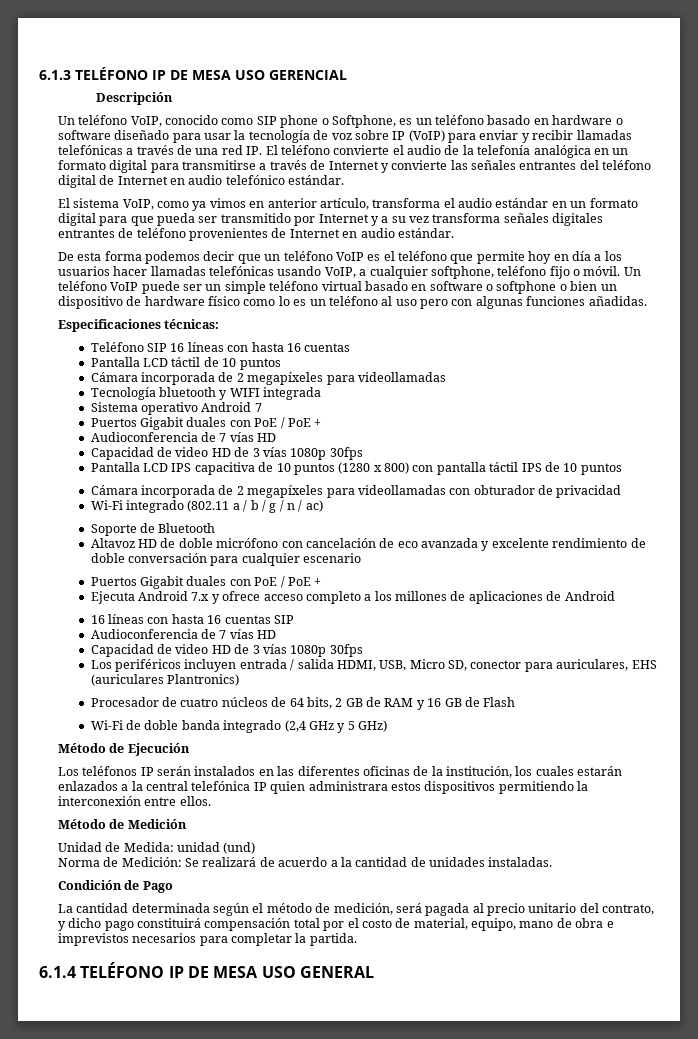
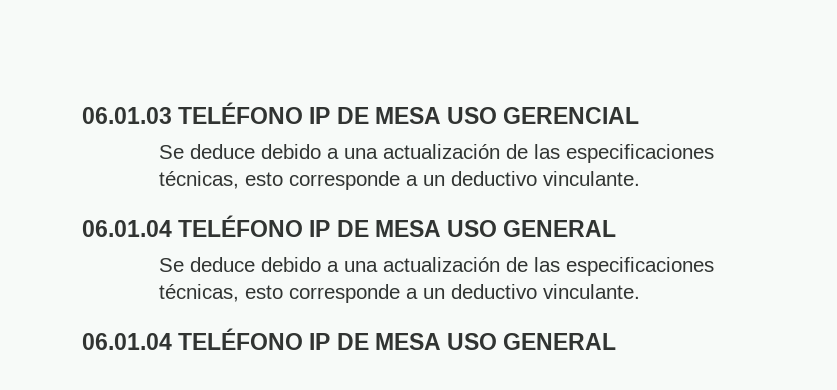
[39,70,71,80] 6.1.3 -> [82,107,172,124] 06.01.03
[95,92,173,105] [57,115,623,128] [57,130,632,143] [57,145,629,158] [57,160,652,173] [57,175,345,188] [57,198,638,211] [57,213,604,226] [57,228,454,241] [57,251,622,264] [57,266,641,279] [57,281,617,294] [57,296,647,309] [57,319,220,332] [90,342,351,352] [90,357,281,370] [90,372,446,385] [90,387,322,400] [90,402,262,415] [90,417,322,430] [90,432,277,442] [90,447,363,460] [90,462,622,475] [90,485,622,498] [90,500,323,513] [90,523,216,536] [90,538,646,551] [90,553,362,566] [90,576,322,589] [90,591,615,604] [90,614,294,624] [90,629,277,639] [90,644,363,657] [90,659,657,672] [90,674,240,686] [90,697,516,710] [90,720,388,733] [57,743,190,756] [57,766,623,778] [57,781,589,794] [57,796,211,806] [57,819,187,829] [57,842,256,854] [57,857,553,867] [57,880,173,893] [57,903,655,916] [57,918,614,931] [57,933,357,946] [39,962,374,978] Descripción // Un teléfono VoIP, conocido como SIP phone o Softphone, es un teléfono basado en hardware o software diseñado para usar la tecnología de voz sobre IP (VoIP) para enviar y recibir llamadas telefónicas a través de una red IP. El teléfono convierte el audio de la telefonía analógica en un formato digital para transmitirse a través de Internet y convierte las señales entrantes del teléfono digital de Internet en audio telefónico estándar. // El sistema VoIP, como ya vimos en anterior artículo, transforma el audio estándar en un formato digital para que pueda ser transmitido por Internet y a su vez transforma señales digitales entrantes de teléfono provenientes de Internet en audio estándar. // De esta forma podemos decir que un teléfono VoIP es el teléfono que permite hoy en día a los usuarios hacer llamadas telefónicas usando VoIP, a cualquier softphone, teléfono fijo o móvil. Un teléfono VoIP puede ser un simple teléfono virtual basado en software o softphone o bien un dispositivo de hardware físico como lo es un teléfono al uso pero con algunas funciones añadidas. // Especificaciones técnicas: // Teléfono SIP 16 líneas con hasta 16 cuentas // Pantalla LCD táctil de 10 puntos // Cámara incorporada de 2 megapíxeles para videollamadas // Tecnología bluetooth y WIFI integrada // Sistema operativo Android 7 // Puertos Gigabit duales con PoE / PoE + // Audioconferencia de 7 vías HD // Capacidad de video HD de 3 vías 1080p 30fps // Pantalla LCD IPS capacitiva de 10 puntos (1280 x 800) con pantalla táctil IPS de 10 puntos // Cámara incorporada de 2 megapíxeles para videollamadas con obturador de privacidad // Wi-Fi integrado (802.11 a / b / g / n / ac) // Soporte de Bluetooth // Altavoz HD de doble micrófono con cancelación de eco avanzada y excelente rendimiento de doble conversación para cualquier escenario // Puertos Gigabit duales con PoE / PoE + // Ejecuta Android 7.x y ofrece acceso completo a los millones de aplicaciones de Android // 16 líneas con hasta 16 cuentas SIP // Audioconferencia de 7 vías HD // Capacidad de video HD de 3 vías 1080p 30fps // Los periféricos incluyen entrada / salida HDMI, USB, Micro SD, conector para auriculares, EHS (auriculares Plantronics) // Procesador de cuatro núcleos de 64 bits, 2 GB de RAM y 16 GB de Flash // Wi-Fi de doble banda integrado (2,4 GHz y 5 GHz) // Método de Ejecución // Los teléfonos IP serán instalados en las diferentes oficinas de la institución, los cuales estarán enlazados a la central telefónica IP quien administrara estos dispositivos permitiendo la interconexión entre ellos. // Método de Medición // Unidad de Medida: unidad (und) // Norma de Medición: Se realizará de acuerdo a la cantidad de unidades instaladas. // Condición de Pago // La cantidad determinada según el método de medición, será pagada al precio unitario del contrato, y dicho pago constituirá compensación total por el costo de material, equipo, mano de obra e imprevistos necesarios para completar la partida. // 6.1.4 TELÉFONO IP DE MESA USO GENERAL -> [158,144,714,163] [158,171,640,190] [82,215,617,237] [158,257,714,276] [158,284,640,303] [82,328,617,350] Se deduce debido a una actualización de las especificaciones técnicas, esto corresponde a un deductivo vinculante. // 06.01.04 TELÉFONO IP DE MESA USO GENERAL // Se deduce debido a una actualización de las especificaciones técnicas, esto corresponde a un deductivo vinculante. // 06.01.04 TELÉFONO IP DE MESA USO GENERAL

